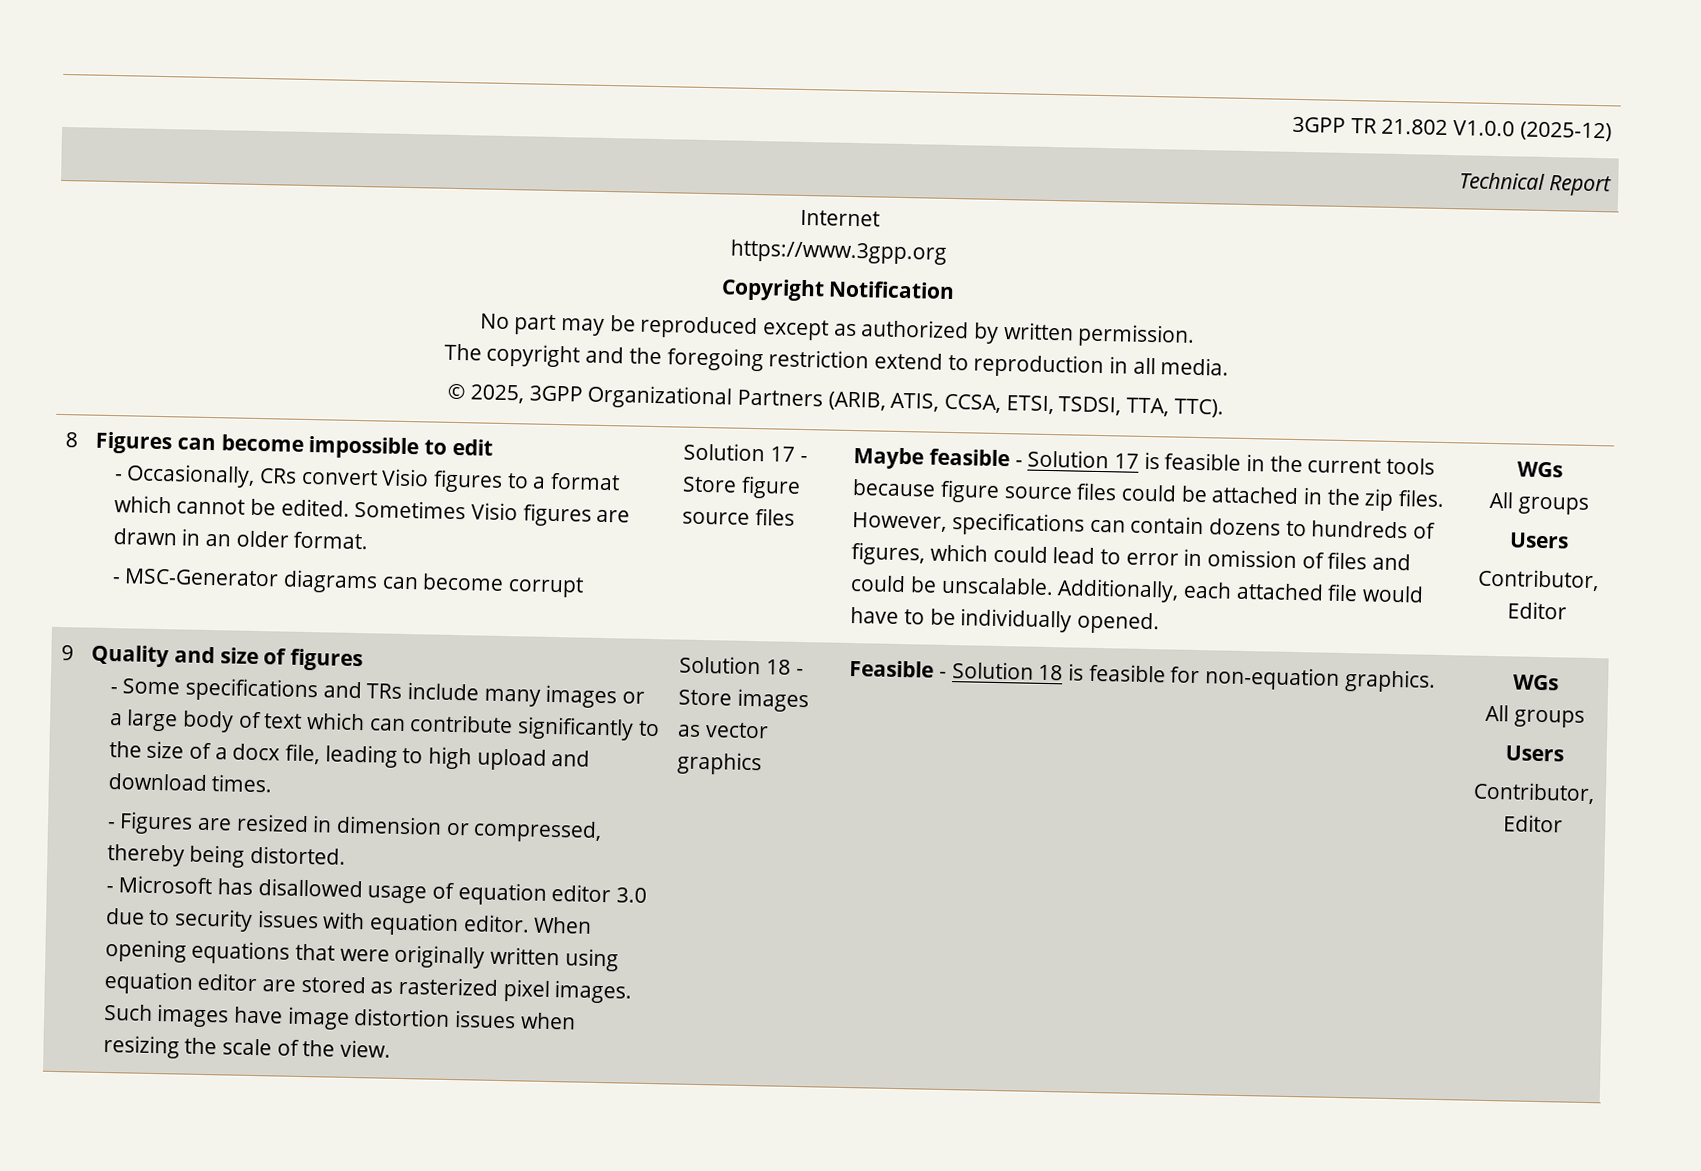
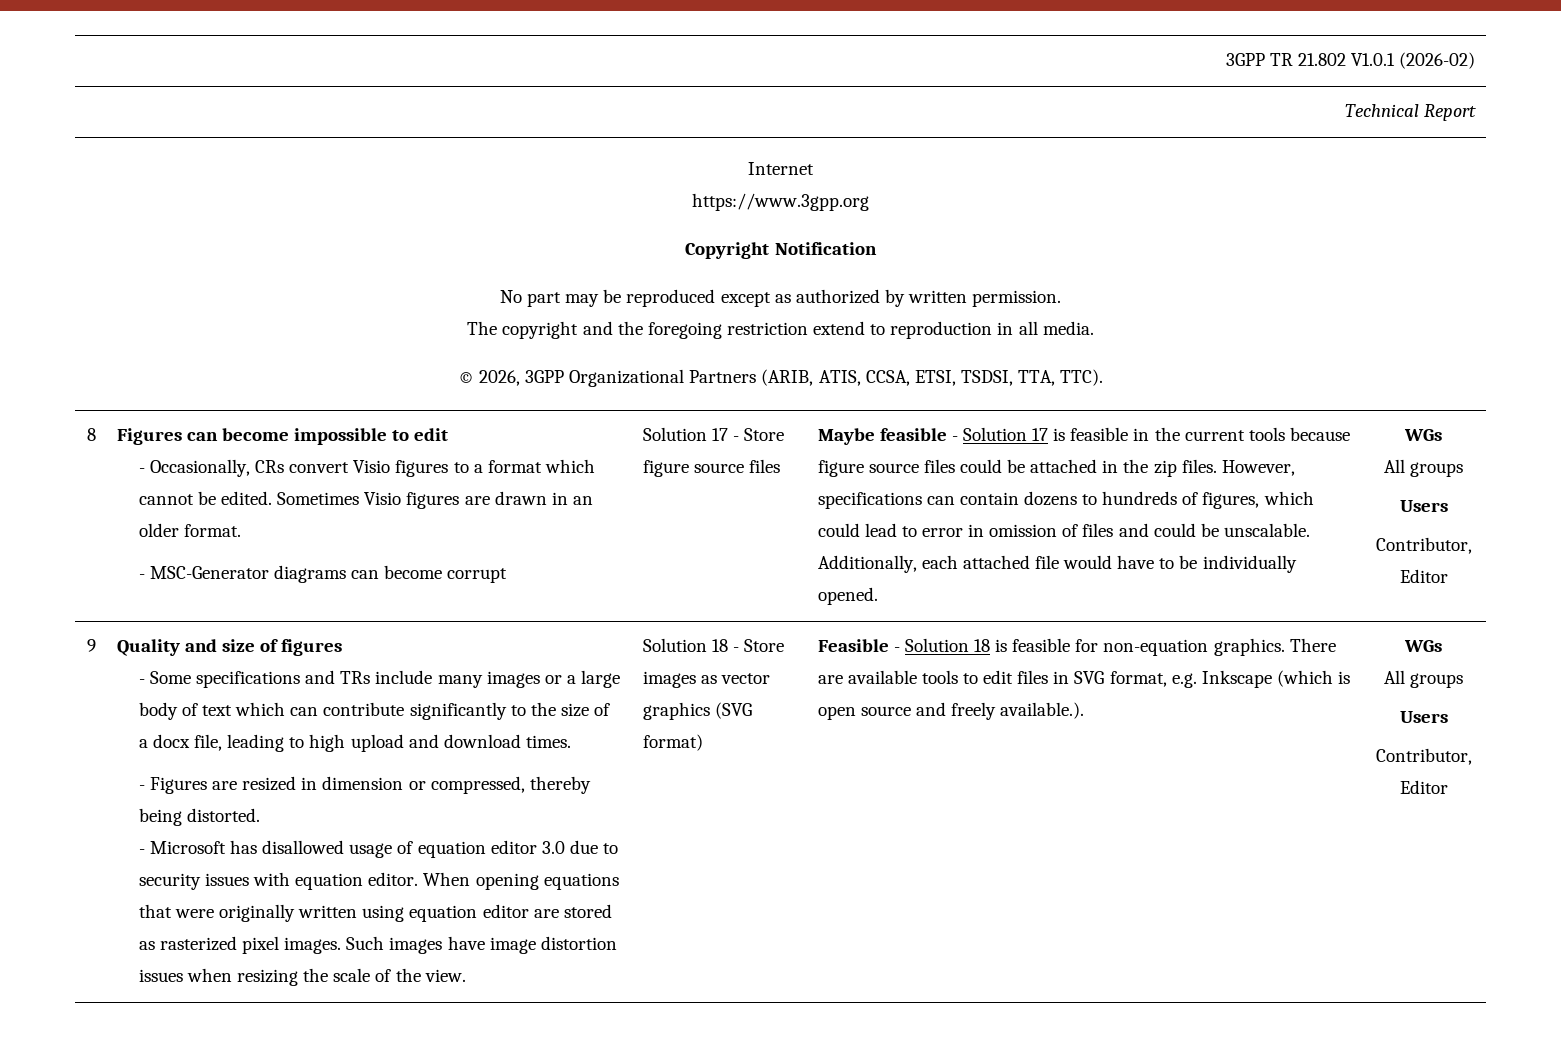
[1452,120,1612,142] V1.0.0 (2025-12) -> [1351,52,1476,69] V1.0.1 (2026-02)
[470,384,525,404] 2025, -> [478,370,520,386] 2026,
(763, 763) none -> [714,702,752,719] [642,734,703,751] (SVG format)
(1436, 681) none -> [1289,638,1336,652] [817,670,1351,688] [817,702,1085,720] There are available tools to edit files in SVG format, e.g. Inkscape (which is open source and freely available.).

